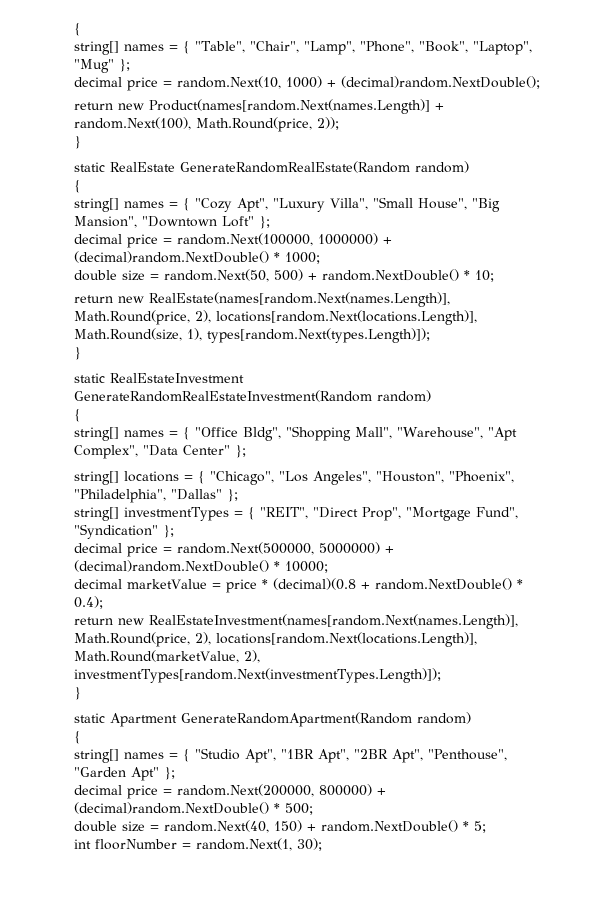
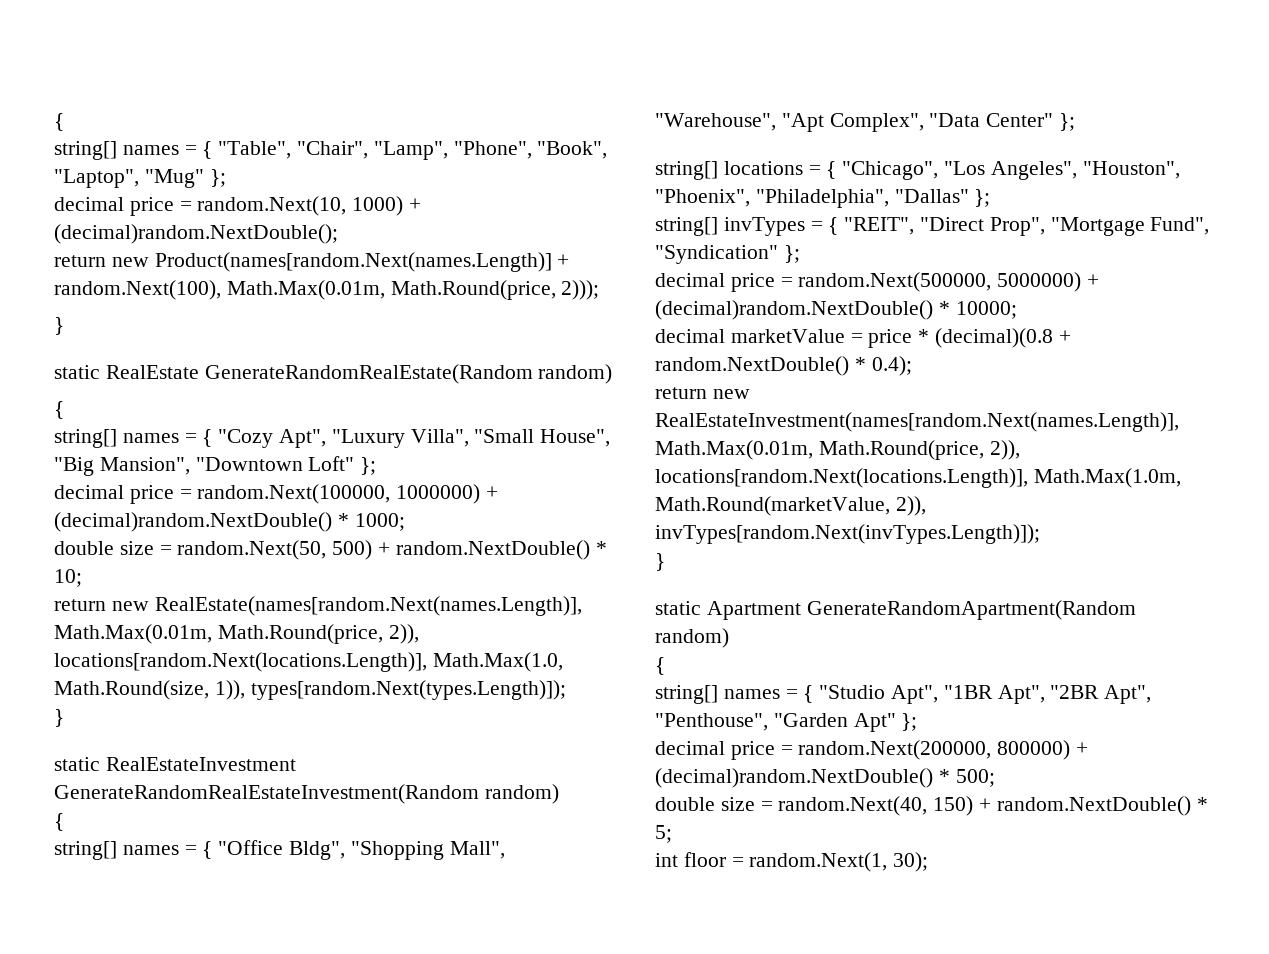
[196,117,339,132] Math.Round(price, 2)); -> [226,280,600,300] Math.Max(0.01m, Math.Round(price, 2)));
[74,310,477,325] [74,328,202,341] Math.Round(price, 2), locations[random.Next(locations.Length)], Math.Round(size, 1), -> [54,624,419,644] [54,652,563,672] [54,680,245,700] Math.Max(0.01m, Math.Round(price, 2)), locations[random.Next(locations.Length)], Math.Max(1.0, Math.Round(size, 1)),
[124,507,229,521] investmentTypes -> [723,217,805,236] invTypes
[74,632,477,647] [74,650,260,663] [74,668,441,683] Math.Round(price, 2), locations[random.Next(locations.Length)], Math.Round(marketValue, 2), investmentTypes[random.Next(investmentTypes.Length)]); -> [655,440,1020,460] [655,468,1181,488] [655,496,926,516] [655,524,1040,544] Math.Max(0.01m, Math.Round(price, 2)), locations[random.Next(locations.Length)], Math.Max(1.0m, Math.Round(marketValue, 2)), invTypes[random.Next(invTypes.Length)]);
[95,839,177,850] floorNumber -> [683,852,726,867] floor

